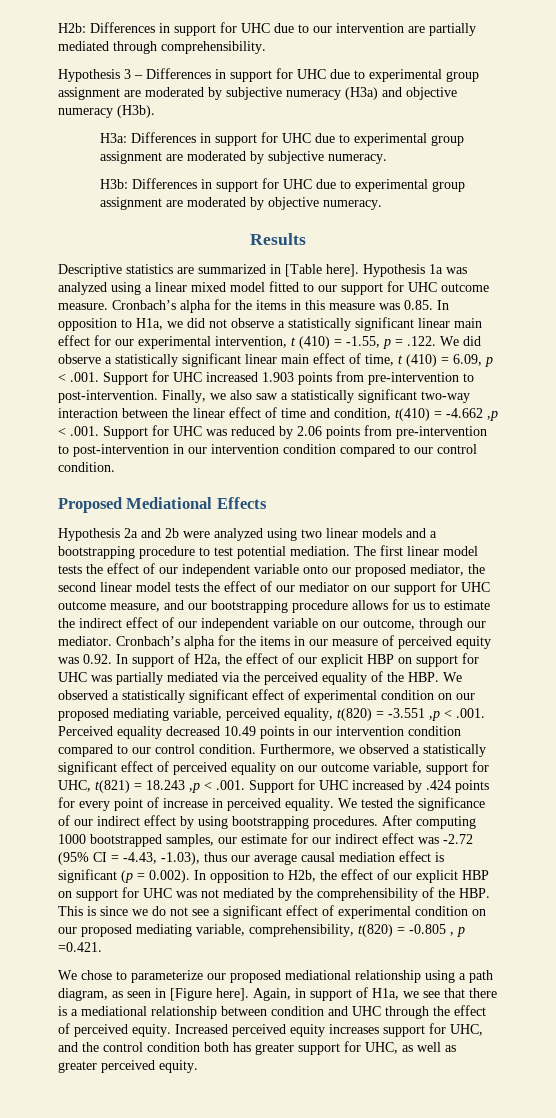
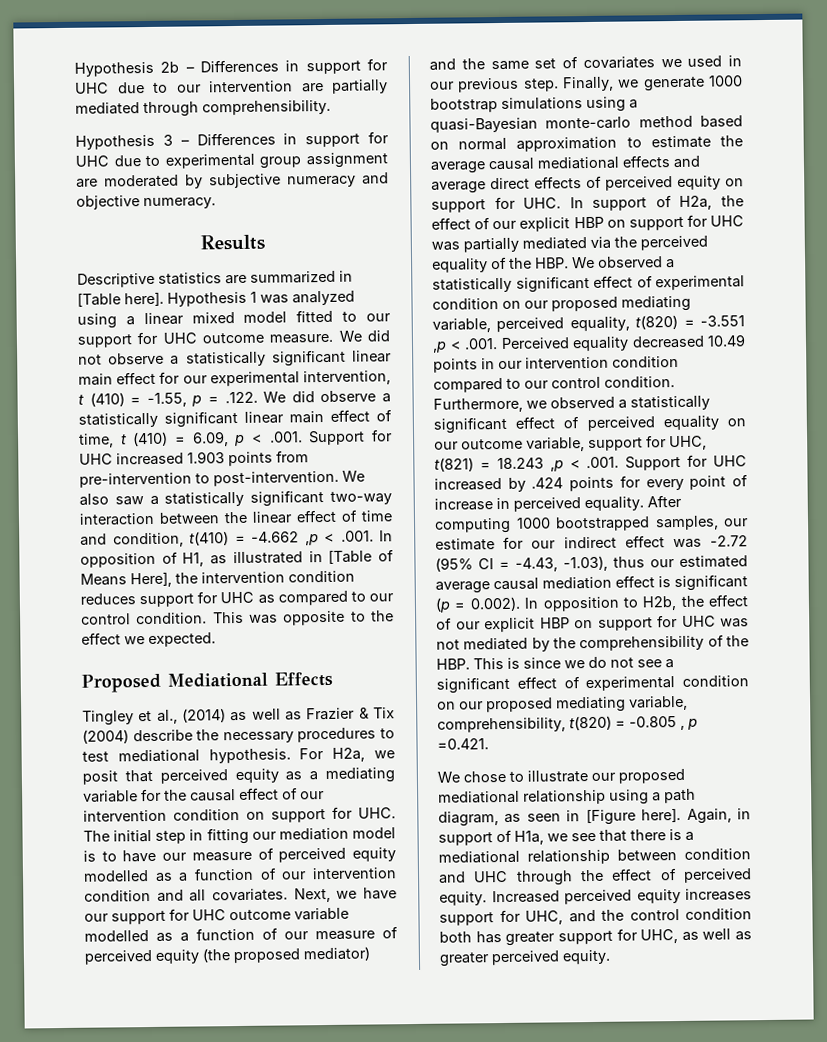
[58,23,86,33] H2b: -> [74,61,195,77] Hypothesis 2b –
[345,87,378,100] (H3a) -> (356, 181) none
[58,105,155,118] [100,132,465,146] [100,151,388,164] [100,178,466,192] [100,197,320,210] numeracy (H3b). // H3a: Differences in support for UHC due to experimental group assignment are moderated by subjective numeracy. // H3b: Differences in support for UHC due to experimental group assignment are moderated by objective -> (140, 202) none
[429,264,443,274] 1a -> [250,291,257,303] 1
[112,299,449,313] [58,318,183,331] Cronbach’s alpha for the items in this measure was 0.85. In opposition to H1a, we -> [338,330,362,342] We
[162,390,226,403] Finally, we -> [342,470,365,482] We
[103,425,487,439] [58,444,477,457] [58,462,115,472] [58,497,267,513] [58,528,437,541] [58,545,478,559] [58,563,485,577] [58,581,490,595] [58,599,490,613] [58,617,486,631] [58,635,491,649] [58,654,112,664] Support for UHC was reduced by 2.06 points from pre-intervention to post-intervention in our intervention condition compared to our control condition. // Proposed Mediational Effects // Hypothesis 2a and 2b were analyzed using two linear models and a bootstrapping procedure to test potential mediation. The first linear model tests the effect of our independent variable onto our proposed mediator, the second linear model tests the effect of our mediator on our support for UHC outcome measure, and our bootstrapping procedure allows for us to estimate the indirect effect of our independent variable on our outcome, through our mediator. Cronbach’s alpha for the items in our measure of perceived equity was 0.92. -> [379,530,393,542] [80,549,395,568] [80,570,355,588] [80,590,394,608] [81,610,394,626] [81,632,216,648] [81,671,333,693] [82,707,395,726] [82,727,395,744] [82,747,396,764] [82,767,396,785] [83,787,325,803] [83,806,396,823] [83,827,396,845] [83,847,396,863] [83,867,397,882] [84,887,397,903] [84,907,349,925] [84,926,398,942] [84,946,370,965] [429,55,742,71] [430,75,743,93] [430,96,638,113] [430,115,743,133] [430,135,743,152] [430,155,701,174] [431,175,744,194] [431,196,562,213] In opposition of H1, as illustrated in [Table of Means Here], the intervention condition reduces support for UHC as compared to our control condition. This was opposite to the effect we expected. // Proposed Mediational Effects // Tingley et al., (2014) as well as Frazier & Tix (2004) describe the necessary procedures to test mediational hypothesis. For H2a, we posit that perceived equity as a mediating variable for the causal effect of our intervention condition on support for UHC. The initial step in fitting our mediation model is to have our measure of perceived equity modelled as a function of our intervention condition and all covariates. Next, we have our support for UHC outcome variable modelled as a function of our measure of perceived equity (the proposed mediator) and the same set of covariates we used in our previous step. Finally, we generate 1000 bootstrap simulations using a quasi-Bayesian monte-carlo method based on normal approximation to estimate the average causal mediational effects and average direct effects of perceived equity on support for UHC.
[338,797,485,811] [58,815,378,829] We tested the significance of our indirect effect by using bootstrapping procedures. -> (644, 504) none
(250, 858) none -> [679,555,748,568] estimated
[131,970,203,983] parameterize -> [527,770,588,783] illustrate

